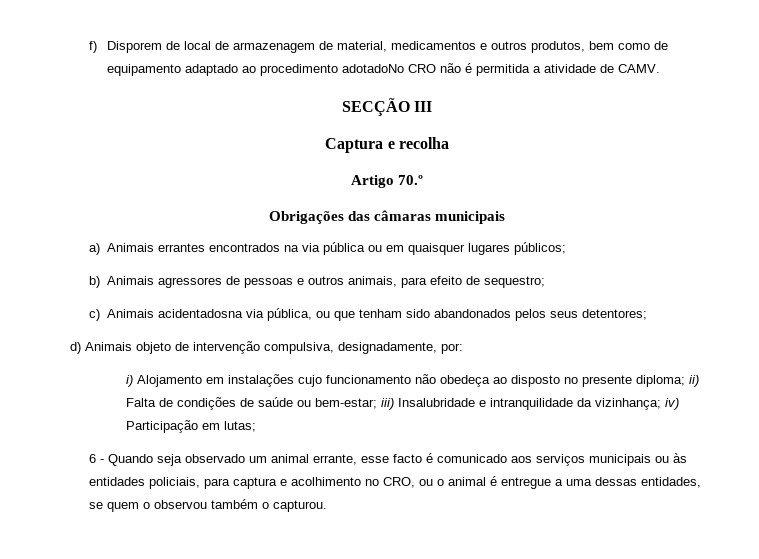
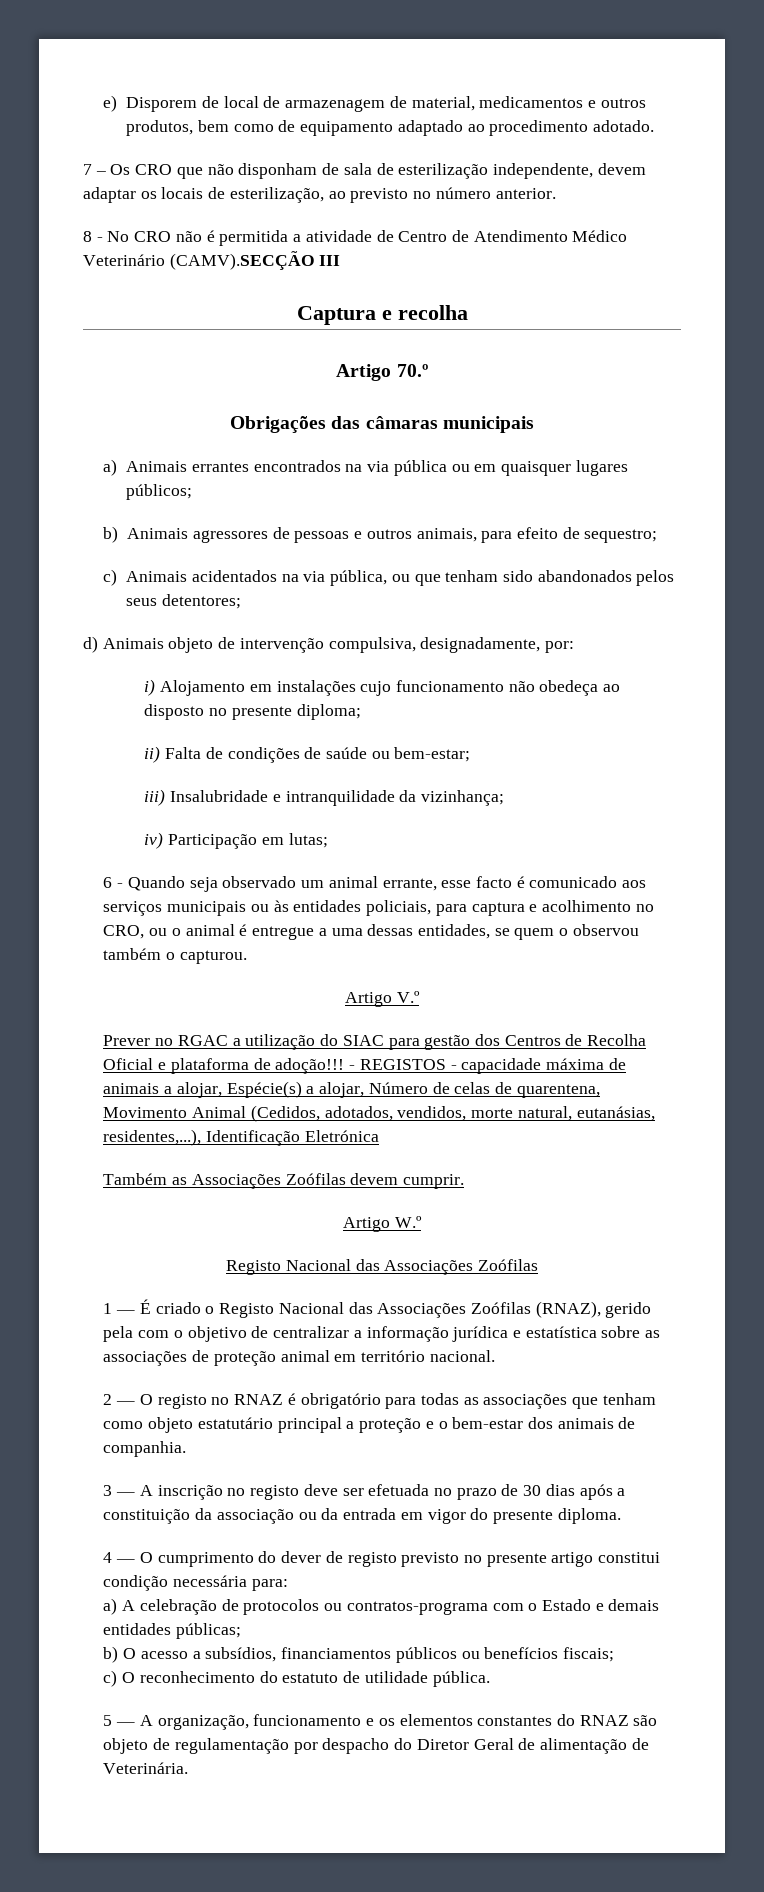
[88,41,97,53] f) -> [103,95,118,112] e)
[342,64,405,73] adotadoNo -> [593,120,655,132] [83,163,646,179] [83,187,556,203] [83,231,130,242] adotado. // 7 – Os CRO que não disponham de sala de esterilização independente, devem adaptar os locais de esterilização, ao previsto no número anterior. // 8 - No
[618,64,661,73] [341,98,410,116] CAMV. // SECÇÃO -> [398,230,628,242] [83,251,315,270] Centro de Atendimento Médico Veterinário (CAMV).SECÇÃO
[158,309,244,318] acidentadosna -> [191,570,299,582] acidentados na
(685, 381) none -> (361, 712) //
(377, 403) none -> (471, 754) //
(661, 404) none -> (505, 798) //
(327, 506) none -> [345,991,420,1007] [103,1034,647,1050] [103,1058,626,1074] [103,1081,600,1098] [103,1105,655,1122] [103,1129,379,1146] [103,1173,465,1189] [343,1216,422,1232] [226,1259,538,1275] [103,1299,652,1318] [103,1326,661,1342] [103,1350,495,1366] [103,1393,656,1409] [103,1417,636,1433] [103,1441,187,1457] [103,1484,626,1500] [103,1508,621,1524] [103,1551,661,1567] [103,1575,288,1591] [103,1598,660,1615] [103,1623,242,1639] [103,1646,614,1663] [103,1670,490,1687] [103,1714,658,1730] [103,1738,649,1754] [103,1762,189,1774] // Artigo V.º // Prever no RGAC a utilização do SIAC para gestão dos Centros de Recolha Oficial e plataforma de adoção!!! - REGISTOS - capacidade máxima de animais a alojar, Espécie(s) a alojar, Número de celas de quarentena, Movimento Animal (Cedidos, adotados, vendidos, morte natural, eutanásias, residentes,...), Identificação Eletrónica // Também as Associações Zoófilas devem cumprir. // Artigo W.º // Registo Nacional das Associações Zoófilas // 1 — É criado o Registo Nacional das Associações Zoófilas (RNAZ), gerido pela com o objetivo de centralizar a informação jurídica e estatística sobre as associações de proteção animal em território nacional. // 2 — O registo no RNAZ é obrigatório para todas as associações que tenham como objeto estatutário principal a proteção e o bem-estar dos animais de companhia. // 3 — A inscrição no registo deve ser efetuada no prazo de 30 dias após a constituição da associação ou da entrada em vigor do presente diploma. // 4 — O cumprimento do dever de registo previsto no presente artigo constitui condição necessária para: // a) A celebração de protocolos ou contratos-programa com o Estado e demais entidades públicas; // b) O acesso a subsídios, financiamentos públicos ou benefícios fiscais; // c) O reconhecimento do estatuto de utilidade pública. // 5 — A organização, funcionamento e os elementos constantes do RNAZ são objeto de regulamentação por despacho do Diretor Geral de alimentação de Veterinária.

